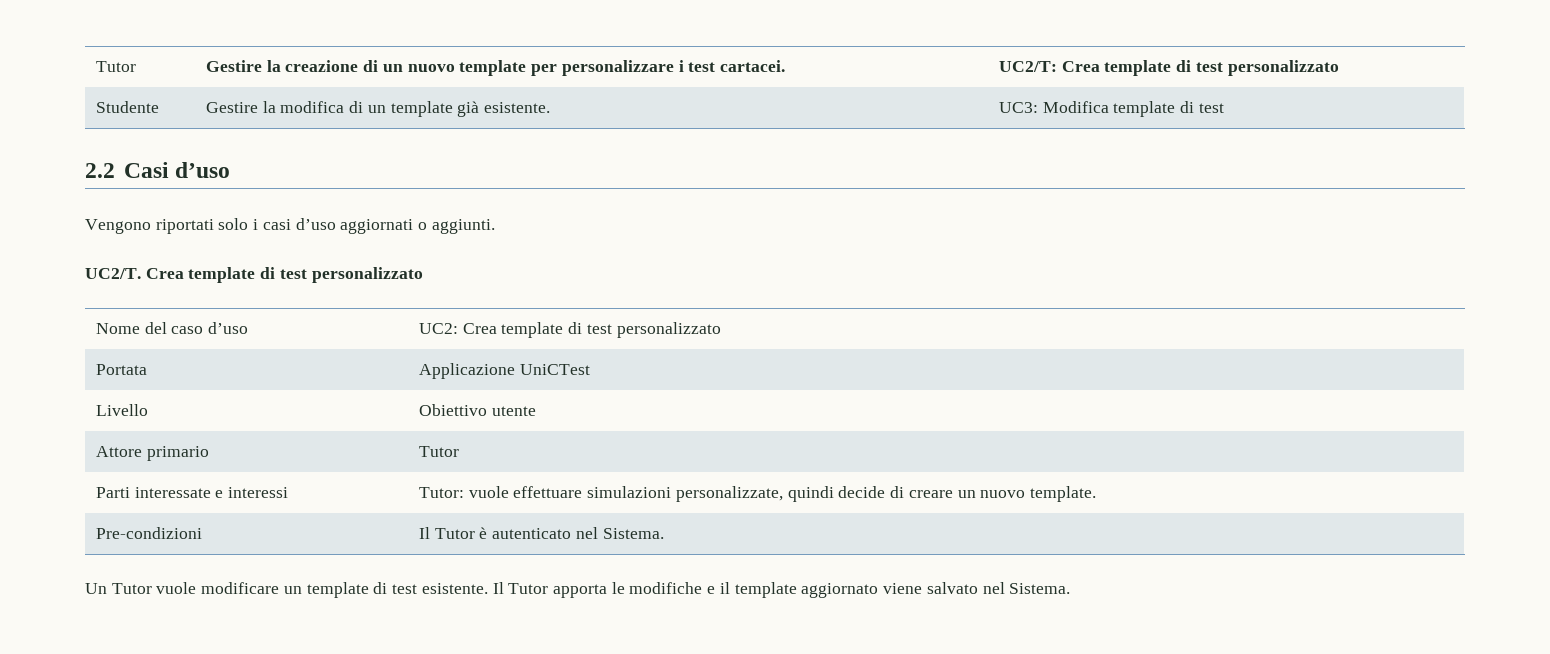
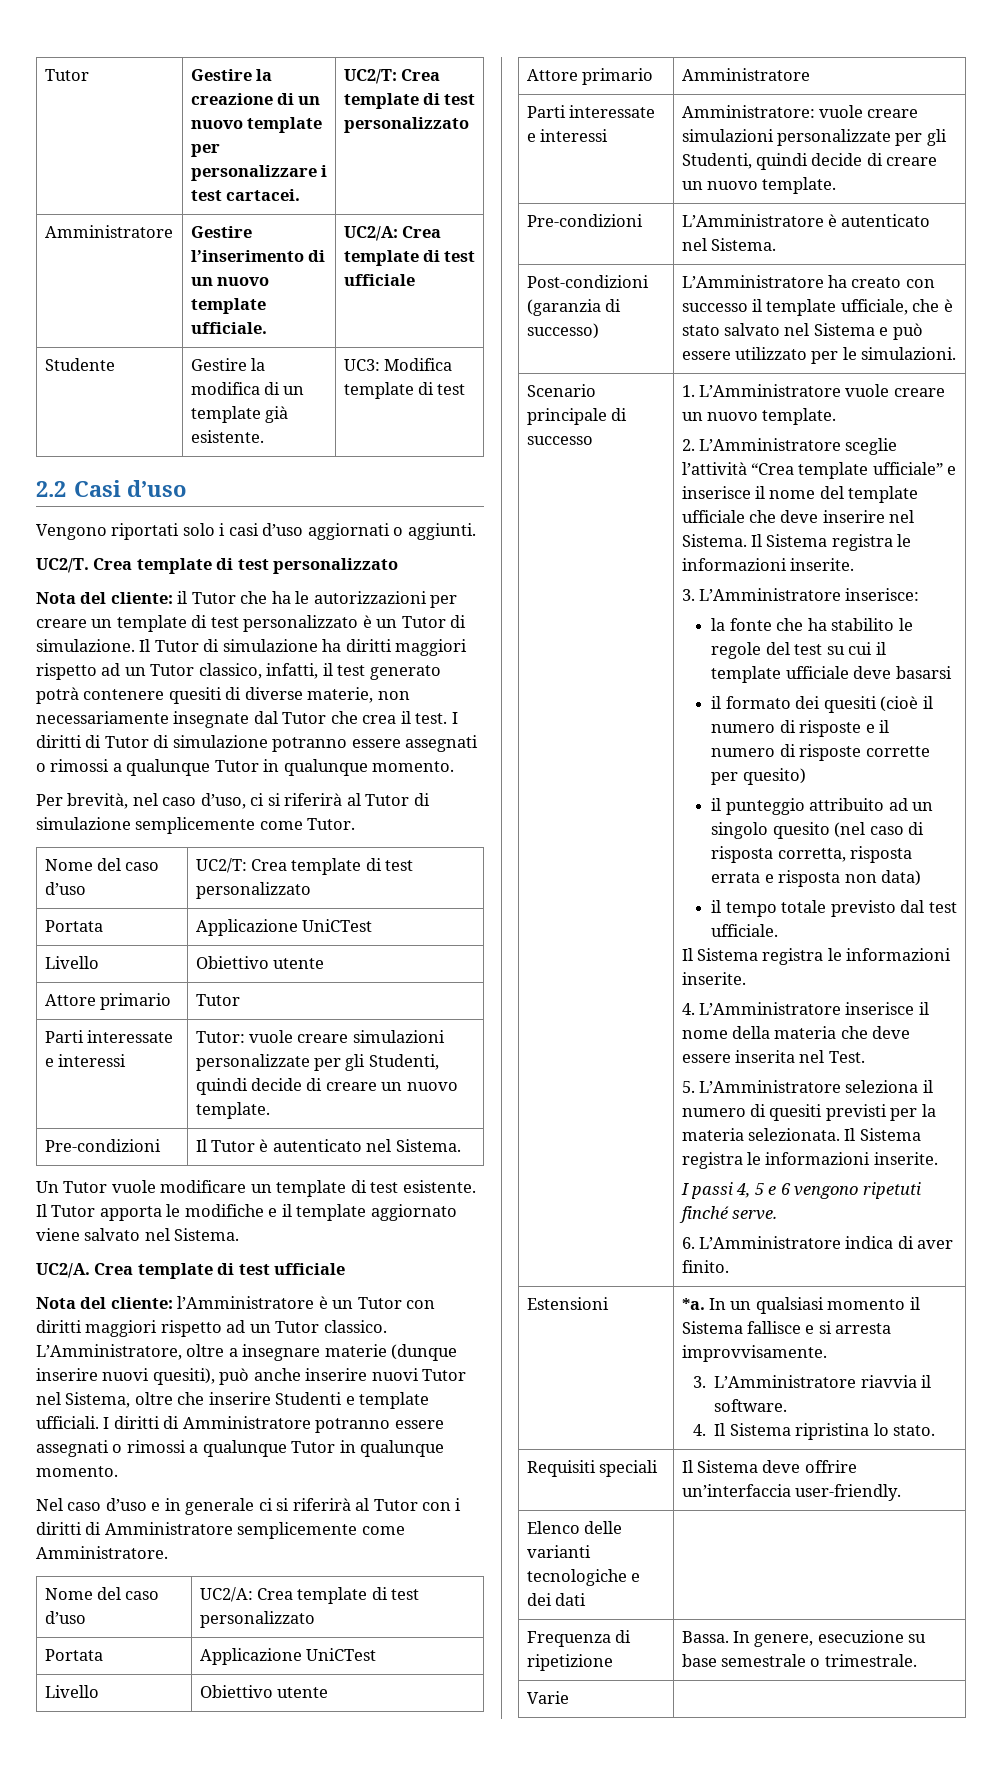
(1339, 68) none -> [44,225,173,238] [190,226,252,238] [190,250,325,262] [190,277,269,286] [190,298,266,314] [190,322,267,334] [343,226,441,241] [343,250,476,266] [343,274,415,286] // Amministratore | Gestire l’inserimento di un nuovo template ufficiale. | UC2/A: Crea template di test ufficiale
[95,322,249,334] [418,323,458,334] // Nome del caso d’uso | UC2: -> [36,591,458,608] [36,615,467,632] [36,639,468,656] [36,663,441,680] [36,687,410,704] [36,711,458,728] [36,735,479,752] [36,759,455,776] [36,793,430,809] [36,817,356,834] [44,858,160,871] [44,882,86,895] [195,858,247,873] // Nota del cliente: il Tutor che ha le autorizzazioni per creare un template di test personalizzato è un Tutor di simulazione. Il Tutor di simulazione ha diritti maggiori rispetto ad un Tutor classico, infatti, il test generato potrà contenere quesiti di diverse materie, non necessariamente insegnate dal Tutor che crea il test. I diritti di Tutor di simulazione potranno essere assegnati o rimossi a qualunque Tutor in qualunque momento. // Per brevità, nel caso d’uso, ci si riferirà al Tutor di simulazione semplicemente come Tutor. // Nome del caso d’uso | UC2/T:
[513,486,783,502] effettuare simulazioni personalizzate, -> [297,1030,445,1043] [195,1054,439,1071] creare simulazioni personalizzate per gli Studenti,
(1071, 588) none -> [36,1263,346,1279] [36,1296,436,1309] [36,1320,387,1337] [36,1344,458,1361] [36,1368,467,1385] [36,1392,430,1409] [36,1416,444,1433] [36,1440,445,1457] [36,1466,118,1477] [36,1498,462,1515] [36,1522,405,1539] [36,1546,168,1559] [44,1587,160,1600] [44,1611,86,1624] [199,1587,420,1604] [199,1611,315,1628] [44,1649,103,1661] [199,1648,376,1665] [44,1685,99,1698] [199,1685,328,1698] [526,68,653,85] [681,68,810,81] [526,105,655,118] [526,129,608,142] [681,105,919,118] [681,129,947,146] [681,153,938,170] [681,177,837,194] [526,214,643,227] [681,214,931,227] [681,238,776,251] [526,275,649,288] [526,299,621,316] [526,323,599,339] [681,275,935,288] [681,299,953,316] [681,323,923,340] [681,347,957,364] [526,384,596,397] [526,408,627,425] [526,436,593,445] [681,384,945,397] [681,408,837,425] [681,438,898,455] [681,462,957,479] [681,486,919,503] [681,510,915,523] [681,534,912,551] [681,558,854,571] [681,588,920,601] [711,618,913,631] [711,642,886,659] [711,666,952,683] [711,696,933,713] [711,720,890,737] [711,744,930,761] [711,768,806,785] [711,798,934,815] [711,822,925,839] [711,846,913,863] [711,870,922,887] [711,900,957,917] [711,924,779,937] [681,948,952,965] [681,972,746,985] [681,1002,929,1015] [681,1026,911,1039] [681,1050,865,1063] [681,1080,933,1093] [681,1104,936,1121] [681,1128,921,1141] [681,1152,938,1169] [680,1182,921,1199] [678,1206,777,1223] [681,1236,954,1249] [681,1260,729,1273] [526,1297,609,1310] [681,1297,920,1314] [681,1321,892,1334] [681,1345,827,1362] [693,1375,932,1388] [714,1399,788,1412] [693,1423,936,1440] [526,1460,658,1477] [681,1460,857,1473] [681,1484,901,1501] [526,1521,622,1534] [526,1545,591,1558] [526,1569,640,1586] [526,1593,586,1606] [526,1630,631,1647] [526,1654,613,1671] [681,1630,927,1647] [681,1654,917,1667] [526,1691,569,1704] // UC2/A. Crea template di test ufficiale // Nota del cliente: l’Amministratore è un Tutor con diritti maggiori rispetto ad un Tutor classico. L’Amministratore, oltre a insegnare materie (dunque inserire nuovi quesiti), può anche inserire nuovi Tutor nel Sistema, oltre che inserire Studenti e template ufficiali. I diritti di Amministratore potranno essere assegnati o rimossi a qualunque Tutor in qualunque momento. // Nel caso d’uso e in generale ci si riferirà al Tutor con i diritti di Amministratore semplicemente come Amministratore. // Nome del caso d’uso | UC2/A: Crea template di test personalizzato // Portata | Applicazione UniCTest // Livello | Obiettivo utente // Attore primario | Amministratore // Parti interessate e interessi | Amministratore: vuole creare simulazioni personalizzate per gli Studenti, quindi decide di creare un nuovo template. // Pre-condizioni | L’Amministratore è autenticato nel Sistema. // Post-condizioni (garanzia di successo) | L’Amministratore ha creato con successo il template ufficiale, che è stato salvato nel Sistema e può essere utilizzato per le simulazioni. // Scenario principale di successo | 1. L’Amministratore vuole creare un nuovo template. // 2. L’Amministratore sceglie l’attività “Crea template ufficiale” e inserisce il nome del template ufficiale che deve inserire nel Sistema. Il Sistema registra le informazioni inserite. // 3. L’Amministratore inserisce: // la fonte che ha stabilito le regole del test su cui il template ufficiale deve basarsi // il formato dei quesiti (cioè il numero di risposte e il numero di risposte corrette per quesito) // il punteggio attribuito ad un singolo quesito (nel caso di risposta corretta, risposta errata e risposta non data) // il tempo totale previsto dal test ufficiale. // Il Sistema registra le informazioni inserite. // 4. L’Amministratore inserisce il nome della materia che deve essere inserita nel Test. // 5. L’Amministratore seleziona il numero di quesiti previsti per la materia selezionata. Il Sistema registra le informazioni inserite. // I passi 4, 5 e 6 vengono ripetuti finché serve. // 6. L’Amministratore indica di aver finito. // Estensioni | *a. In un qualsiasi momento il Sistema fallisce e si arresta improvvisamente. // 3. L’Amministratore riavvia il software. // 4. Il Sistema ripristina lo stato. // Requisiti speciali | Il Sistema deve offrire un’interfaccia user-friendly. // Elenco delle varianti tecnologiche e dei dati | // Frequenza di ripetizione | Bassa. In genere, esecuzione su base semestrale o trimestrale. // Varie |

